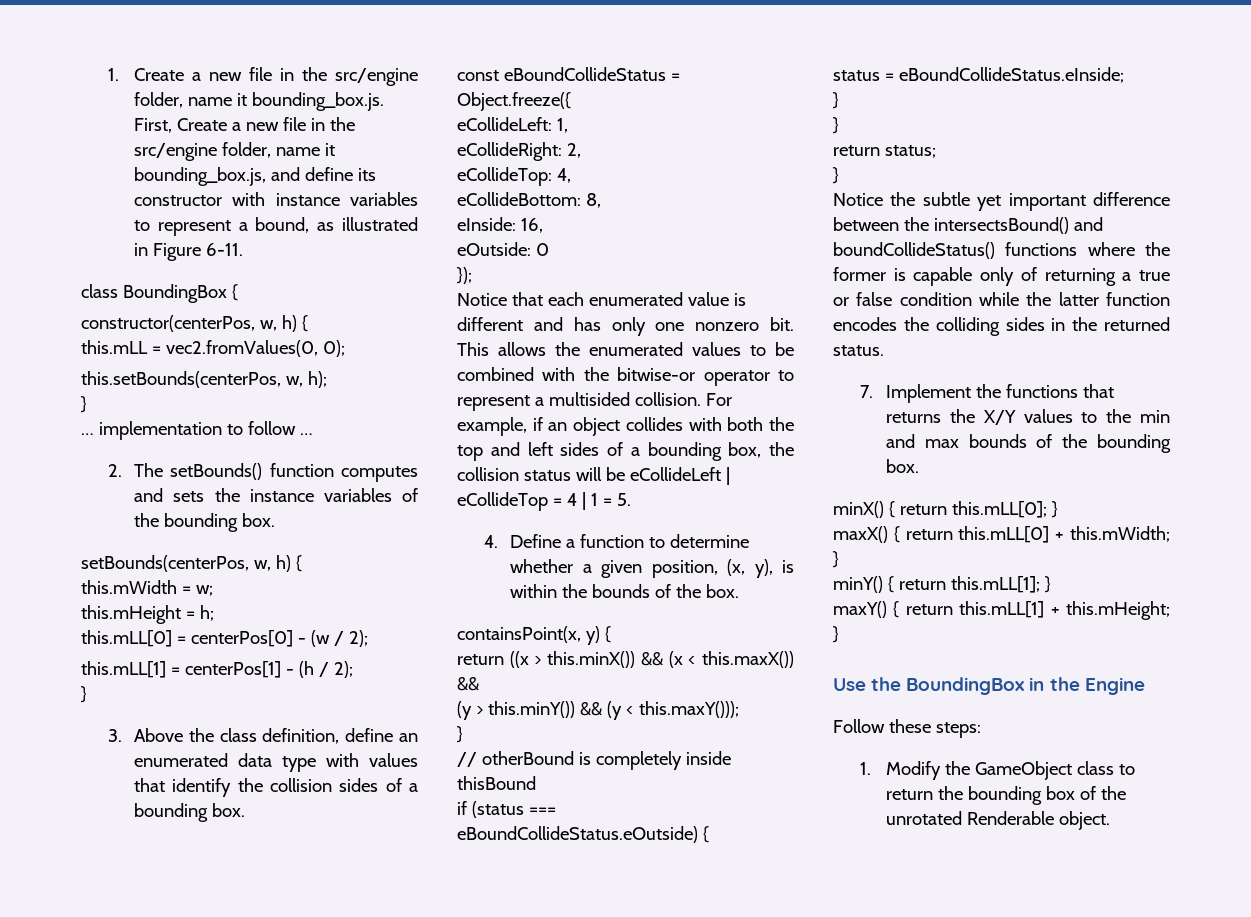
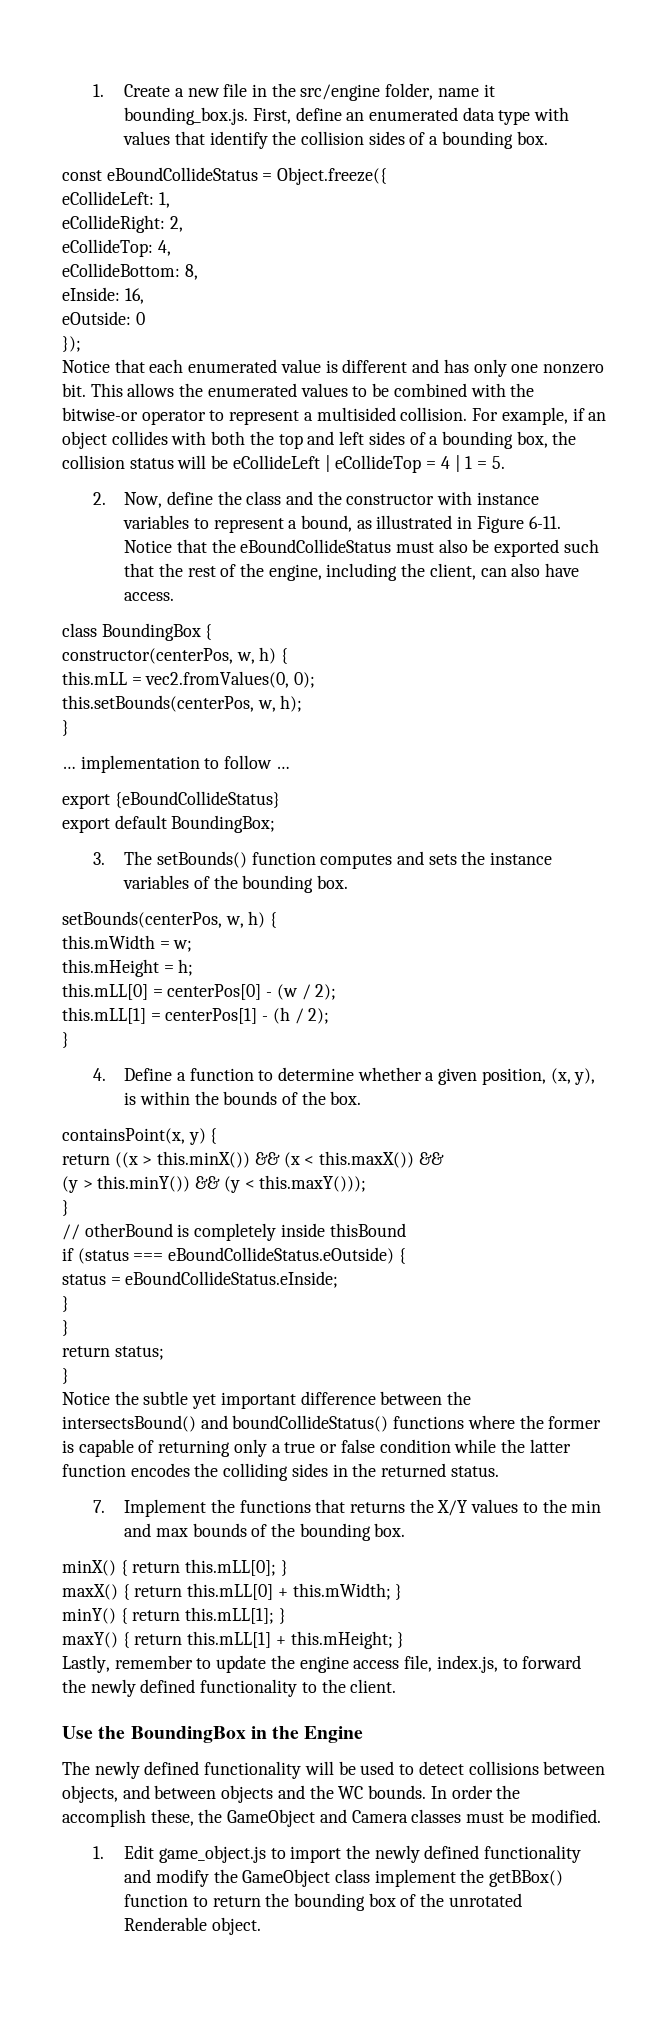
[177,117,356,131] [134,142,336,161] [134,167,377,186] [134,192,418,206] [134,217,418,236] [134,243,244,261] [81,284,238,303] [81,315,308,332] [81,340,345,357] [81,371,327,388] [81,396,87,413] [81,421,313,440] [107,463,418,482] [134,488,418,502] [134,513,276,532] [81,555,302,572] [81,580,213,596] [81,605,214,624] [81,630,368,647] [81,661,353,678] [81,686,87,703] [107,728,340,744] Create a new file in the src/engine folder, name it bounding_box.js, and define its constructor with instance variables to represent a bound, as illustrated in Figure 6-11. // class BoundingBox { // constructor(centerPos, w, h) { // this.mLL = vec2.fromValues(0, 0); // this.setBounds(centerPos, w, h); // } // … implementation to follow … // 2. The setBounds() function computes and sets the instance variables of the bounding box. // setBounds(centerPos, w, h) { // this.mWidth = w; // this.mHeight = h; // this.mLL[0] = centerPos[0] - (w / 2); // this.mLL[1] = centerPos[1] - (h / 2); // } // 3. Above the class definition, -> (291, 116) none
(631, 499) none -> [93,491,539,508] [123,515,561,533] [124,539,599,557] [124,563,580,581] [124,592,175,601] [62,623,213,641] [62,647,289,664] [62,671,316,688] [62,695,303,712] [62,720,69,736] [62,755,290,773] [62,791,280,809] [62,815,276,833] [93,851,553,869] [123,875,348,893] [62,911,278,928] [62,935,193,952] [62,959,194,977] [62,983,337,1000] [62,1007,330,1024] [62,1032,69,1048] // 2. Now, define the class and the constructor with instance variables to represent a bound, as illustrated in Figure 6-11. Notice that the eBoundCollideStatus must also be exported such that the rest of the engine, including the client, can also have access. // class BoundingBox { // constructor(centerPos, w, h) { // this.mLL = vec2.fromValues(0, 0); // this.setBounds(centerPos, w, h); // } // … implementation to follow … // export {eBoundCollideStatus} // export default BoundingBox; // 3. The setBounds() function computes and sets the instance variables of the bounding box. // setBounds(centerPos, w, h) { // this.mWidth = w; // this.mHeight = h; // this.mLL[0] = centerPos[0] - (w / 2); // this.mLL[1] = centerPos[1] - (h / 2); // }
[980,267,1015,286] only -> (134, 1448) none
(1116, 277) none -> [233,1439,267,1457] only
(839, 634) none -> [62,1655,582,1673] [62,1679,397,1697] // Lastly, remember to update the engine access file, index.js, to forward the newly defined functionality to the client.
[833,719,981,738] [859,761,1115,780] Follow these steps: // 1. Modify the GameObject class -> [62,1761,606,1779] [62,1785,521,1803] [62,1809,601,1827] [93,1845,582,1863] [124,1869,564,1887] [124,1894,189,1907] The newly defined functionality will be used to detect collisions between objects, and between objects and the WC bounds. In order the accomplish these, the GameObject and Camera classes must be modified. // 1. Edit game_object.js to import the newly defined functionality and modify the GameObject class implement the getBBox() function

